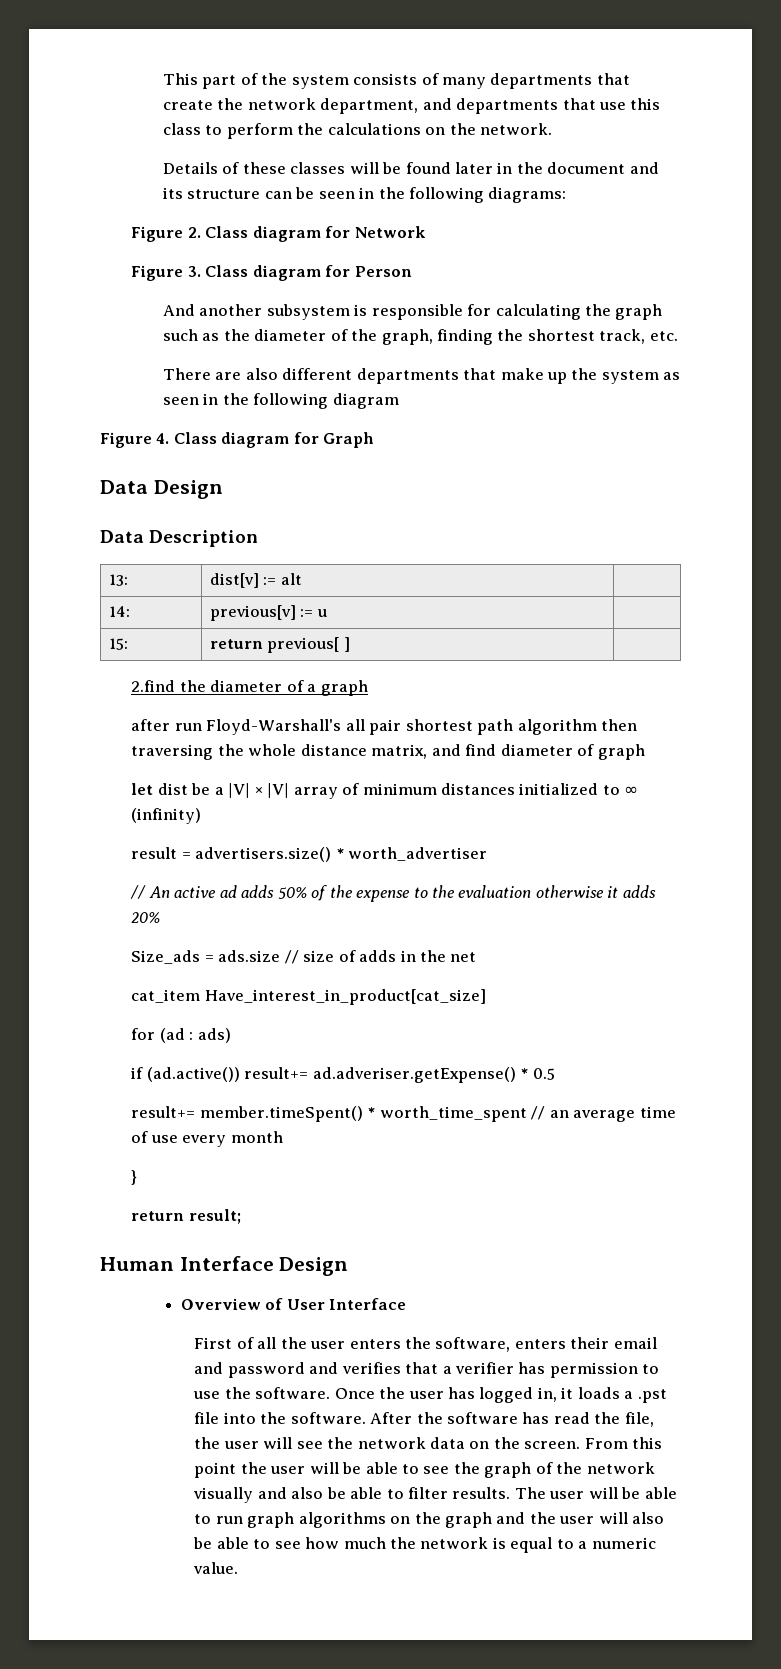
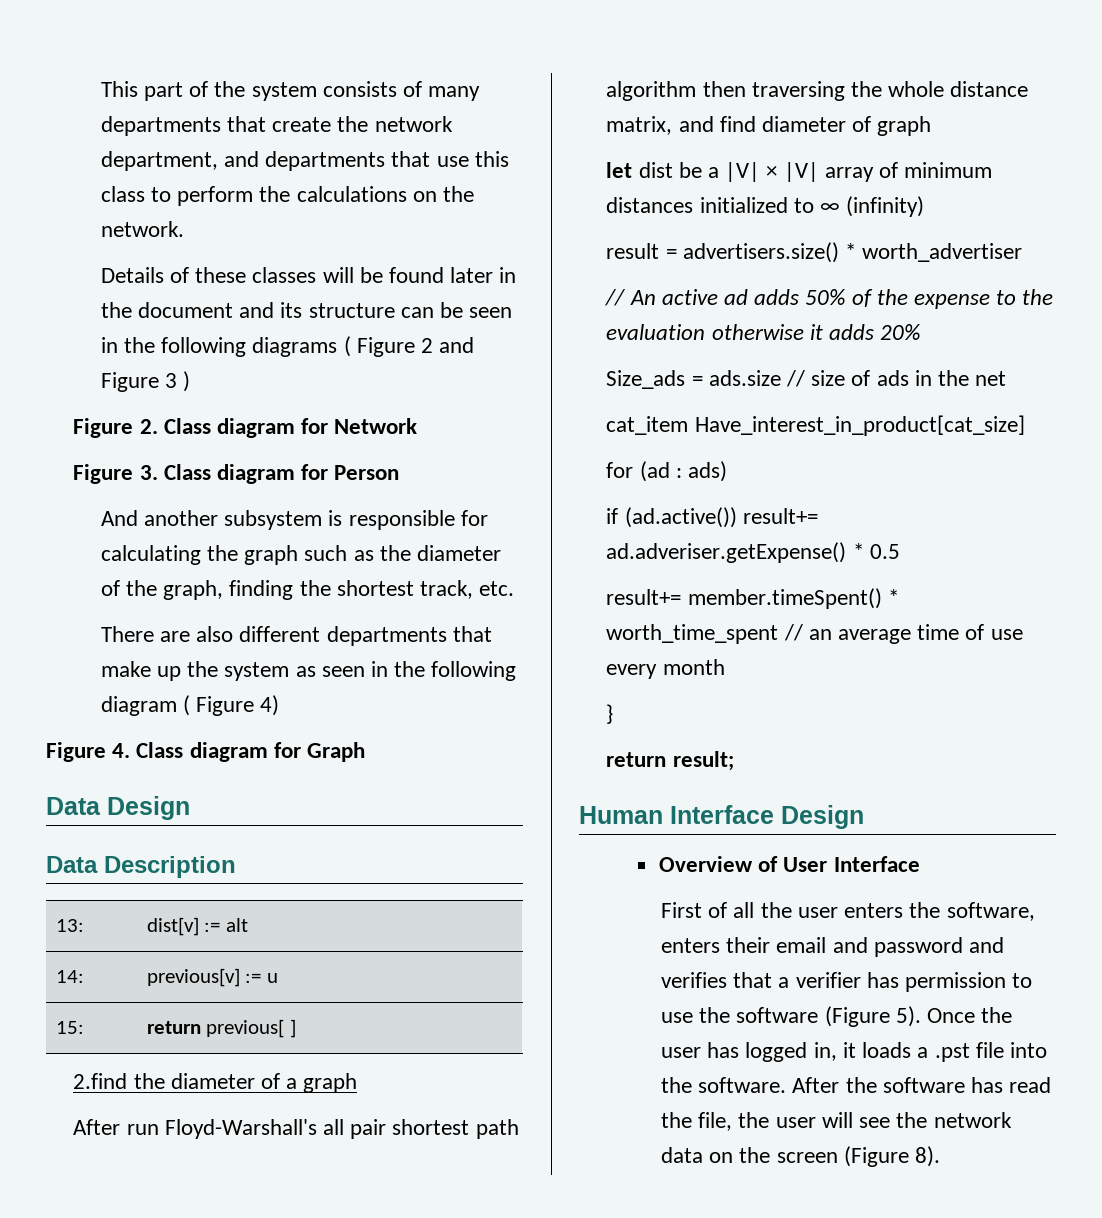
[488,187,567,203] diagrams: -> [252,336,475,357] [100,371,191,392] diagrams ( Figure 2 and Figure 3 )
(399, 401) none -> [182,695,280,716] ( Figure 4)
[131,719,171,731] after -> [73,1119,121,1135] After
[359,950,397,962] adds -> [876,370,909,386] ads
[255,1387,331,1399] software. -> [736,1006,921,1027] software (Figure 5).
[524,1437,663,1449] [194,1462,655,1478] [193,1487,677,1503] [194,1512,665,1528] [193,1537,656,1553] [193,1562,239,1574] screen. From this point the user will be able to see the graph of the network visually and also be able to filter results. The user will be able to run graph algorithms on the graph and the user will also be able to see how much the network is equal to a numeric value. -> [776,1146,941,1167] screen (Figure 8).

